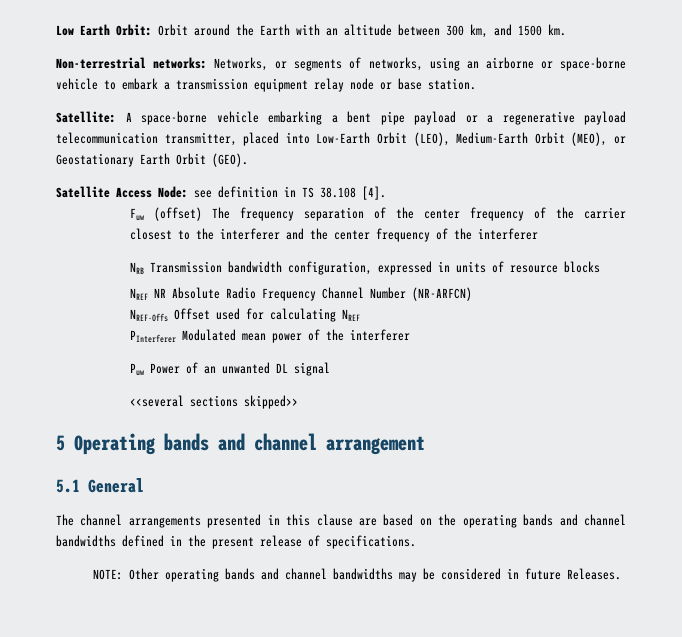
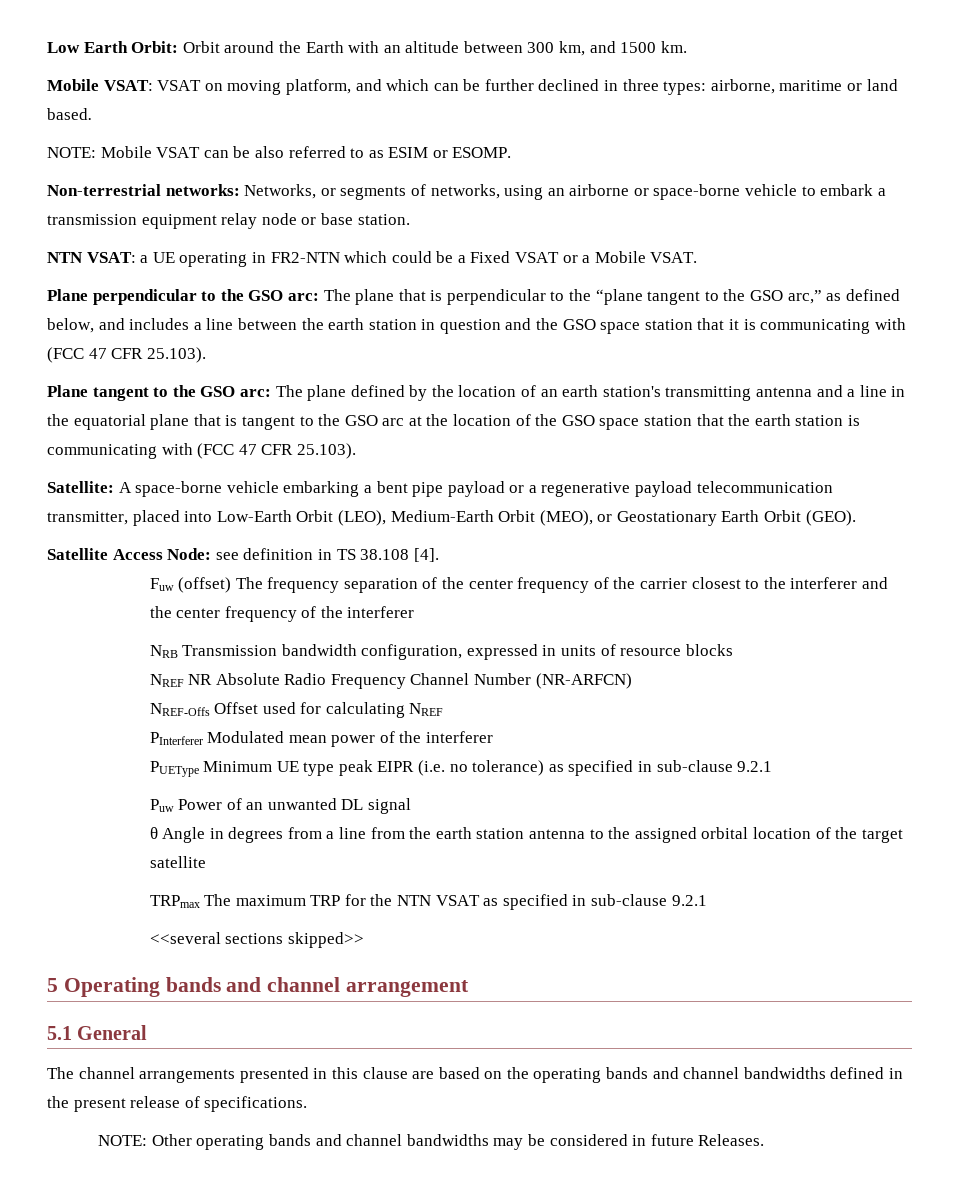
(566, 30) none -> [47,79,898,95] [47,108,92,120] [47,146,512,158] // Mobile VSAT: VSAT on moving platform, and which can be further declined in three types: airborne, maritime or land based. // NOTE: Mobile VSAT can be also referred to as ESIM or ESOMP.
(476, 84) none -> [47,251,698,267] [47,289,900,305] [47,318,906,334] [47,347,206,363] [47,385,906,401] [47,414,860,430] [47,443,356,459] // NTN VSAT: a UE operating in FR2-NTN which could be a Fixed VSAT or a Mobile VSAT. // Plane perpendicular to the GSO arc: The plane that is perpendicular to the “plane tangent to the GSO arc,” as defined below, and includes a line between the earth station in question and the GSO space station that it is communicating with (FCC 47 CFR 25.103). // Plane tangent to the GSO arc: The plane defined by the location of an earth station's transmitting antenna and a line in the equatorial plane that is tangent to the GSO arc at the location of the GSO space station that the earth station is communicating with (FCC 47 CFR 25.103).
(410, 335) none -> [149,760,773,777] // PUEType Minimum UE type peak EIPR (i.e. no tolerance) as specified in sub-clause 9.2.1
(330, 369) none -> [149,827,903,843] [149,856,206,868] [149,894,707,910] // θ Angle in degrees from a line from the earth station antenna to the assigned orbital location of the target satellite // TRPmax The maximum TRP for the NTN VSAT as specified in sub-clause 9.2.1

